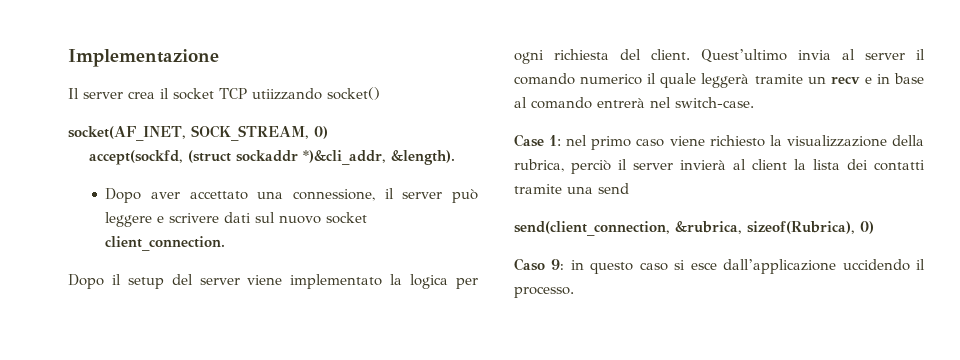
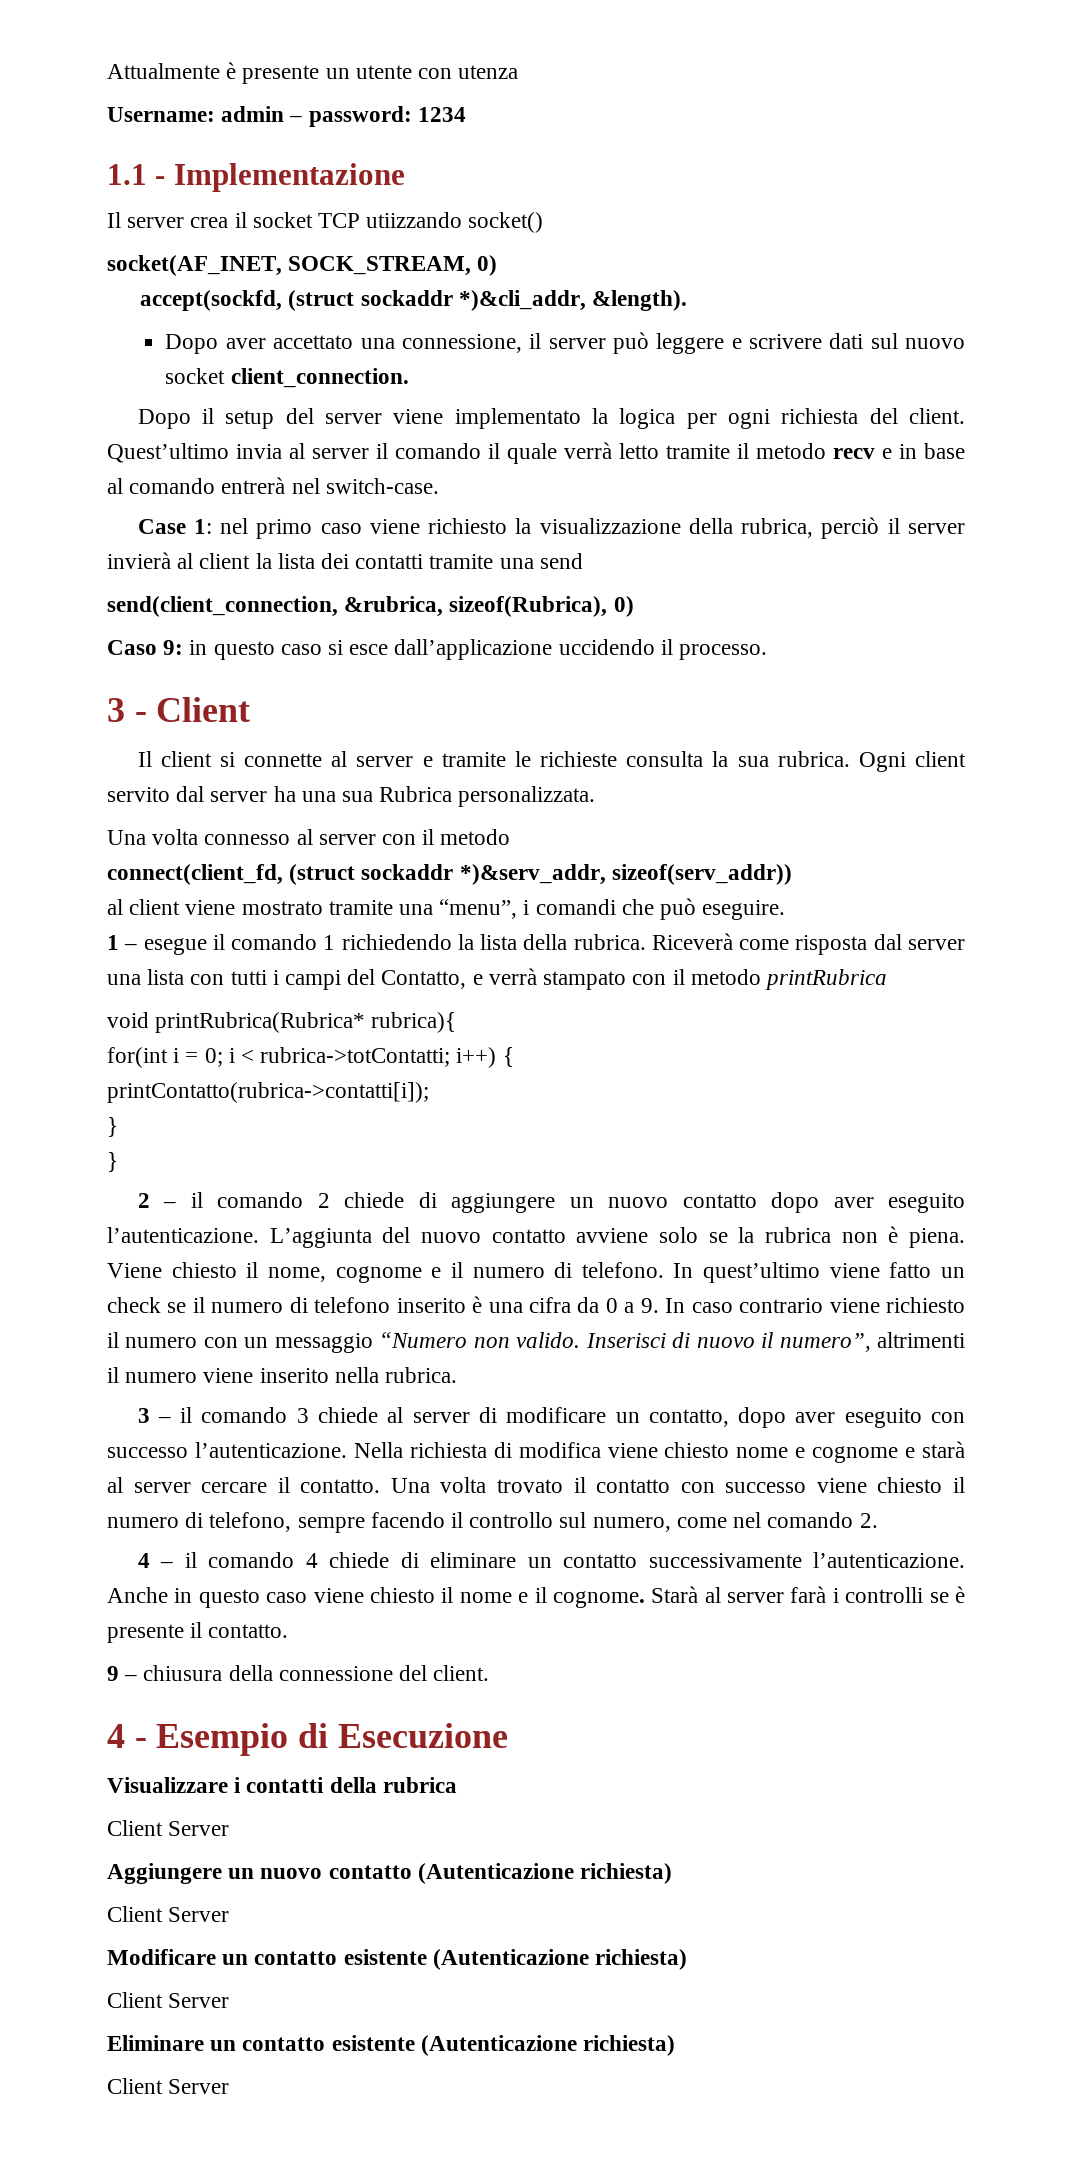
(68, 58) none -> [107,62,519,84] [107,106,466,127] [107,164,166,185] Attualmente è presente un utente con utenza // Username: admin – password: 1234 // 1.1 -
[580,74,643,85] numerico -> (481, 451) none
[701,73,826,88] leggerà tramite un -> [564,442,826,459] verrà letto tramite il metodo
(574, 292) none -> [107,697,251,722] [137,751,966,772] [107,786,596,807] [107,829,511,845] [107,864,792,885] [107,898,786,920] [107,933,965,955] [107,968,887,990] [107,1012,457,1033] [107,1047,514,1068] [107,1082,429,1103] [107,1117,118,1137] [107,1152,118,1172] [137,1192,966,1213] [107,1226,965,1248] [107,1262,965,1283] [107,1296,966,1313] [107,1332,965,1353] [107,1367,458,1383] [137,1407,965,1428] [107,1441,965,1463] [107,1477,965,1493] [107,1512,878,1533] [137,1552,966,1568] [107,1586,965,1608] [107,1622,289,1643] [107,1665,490,1681] [107,1723,508,1756] [107,1777,457,1793] [107,1820,230,1836] [107,1863,673,1884] [107,1906,230,1922] [107,1949,688,1970] [107,1992,230,2008] [107,2035,676,2056] [107,2078,230,2094] // 3 - Client // Il client si connette al server e tramite le richieste consulta la sua rubrica. Ogni client servito dal server ha una sua Rubrica personalizzata. // Una volta connesso al server con il metodo // connect(client_fd, (struct sockaddr *)&serv_addr, sizeof(serv_addr)) // al client viene mostrato tramite una “menu”, i comandi che può eseguire. // 1 – esegue il comando 1 richiedendo la lista della rubrica. Riceverà come risposta dal server una lista con tutti i campi del Contatto, e verrà stampato con il metodo printRubrica // void printRubrica(Rubrica* rubrica){ // for(int i = 0; i < rubrica->totContatti; i++) { // printContatto(rubrica->contatti[i]); // } // } // 2 – il comando 2 chiede di aggiungere un nuovo contatto dopo aver eseguito l’autenticazione. L’aggiunta del nuovo contatto avviene solo se la rubrica non è piena. Viene chiesto il nome, cognome e il numero di telefono. In quest’ultimo viene fatto un check se il numero di telefono inserito è una cifra da 0 a 9. In caso contrario viene richiesto il numero con un messaggio “Numero non valido. Inserisci di nuovo il numero”, altrimenti il numero viene inserito nella rubrica. // 3 – il comando 3 chiede al server di modificare un contatto, dopo aver eseguito con successo l’autenticazione. Nella richiesta di modifica viene chiesto nome e cognome e starà al server cercare il contatto. Una volta trovato il contatto con successo viene chiesto il numero di telefono, sempre facendo il controllo sul numero, come nel comando 2. // 4 – il comando 4 chiede di eliminare un contatto successivamente l’autenticazione. Anche in questo caso viene chiesto il nome e il cognome. Starà al server farà i controlli se è presente il contatto. // 9 – chiusura della connessione del client. // 4 - Esempio di Esecuzione // Visualizzare i contatti della rubrica // Client Server // Aggiungere un nuovo contatto (Autenticazione richiesta) // Client Server // Modificare un contatto esistente (Autenticazione richiesta) // Client Server // Eliminare un contatto esistente (Autenticazione richiesta) // Client Server

